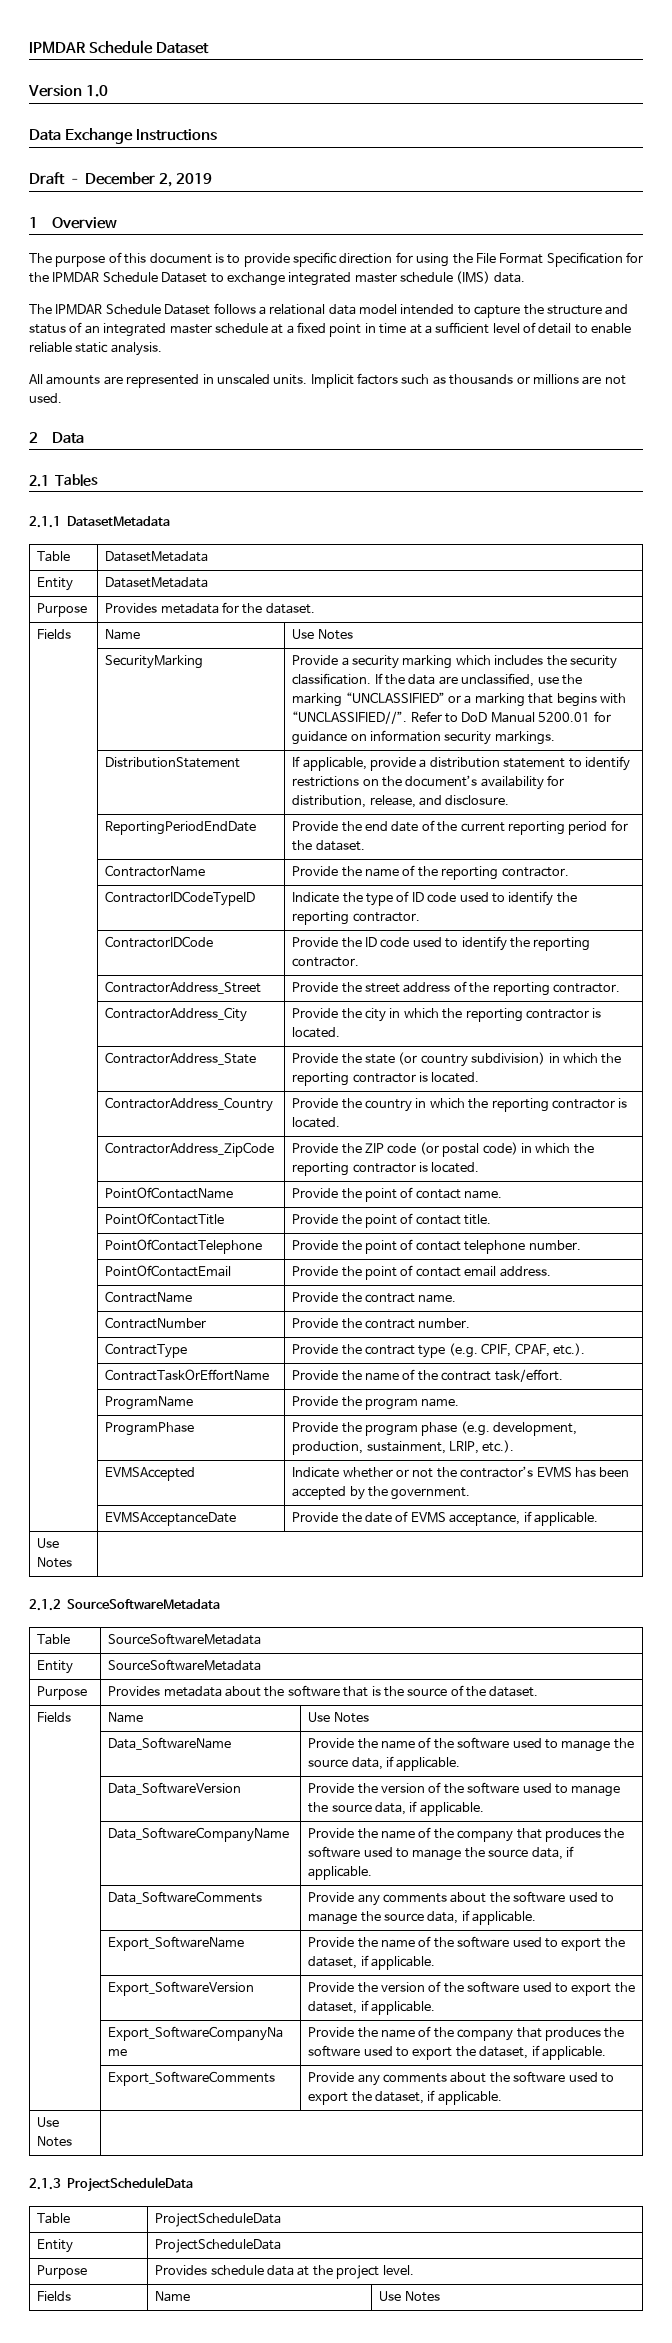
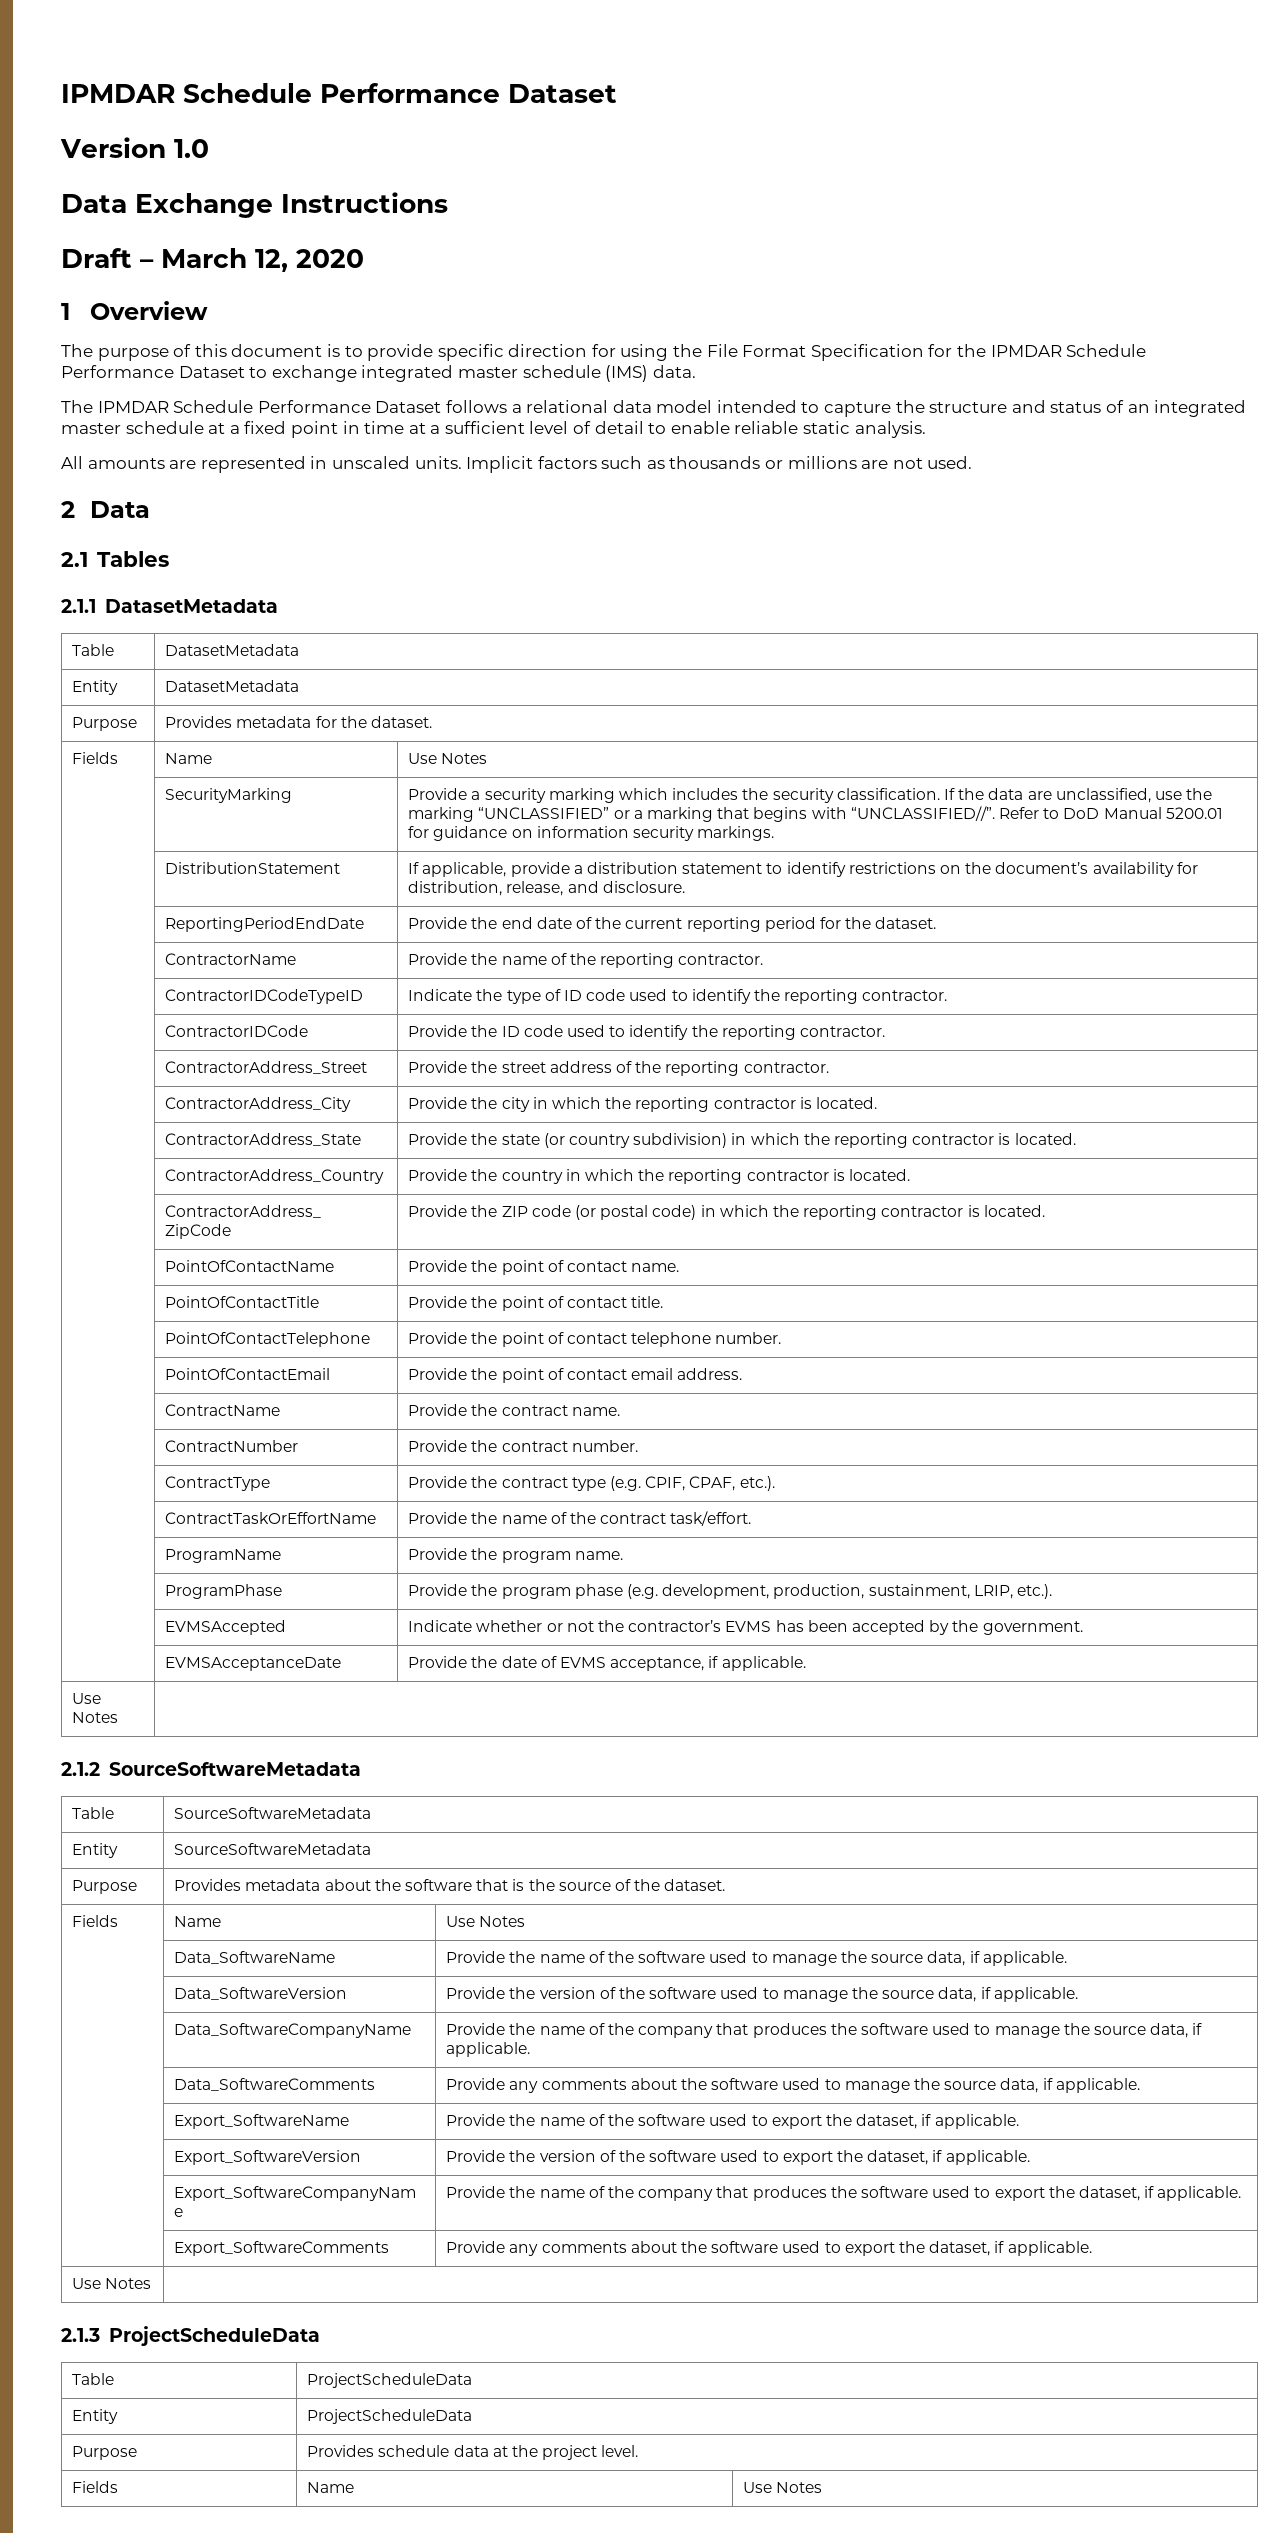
[29,40,154,54] IPMDAR Schedule -> [61,83,500,103] IPMDAR Schedule Performance
[85,172,213,187] December 2, 2019 -> [161,248,364,273] March 12, 2020
(158, 277) none -> [61,365,174,378] Performance
(161, 309) none -> [257,400,371,413] Performance

